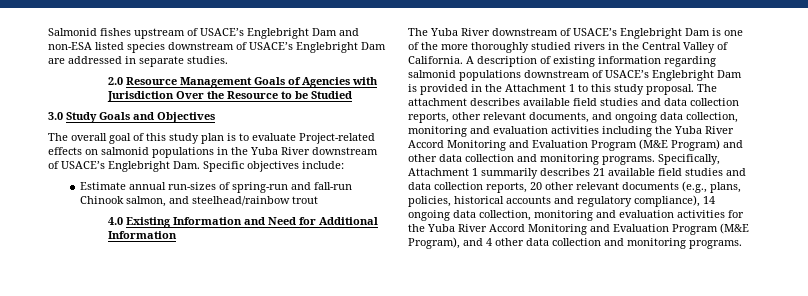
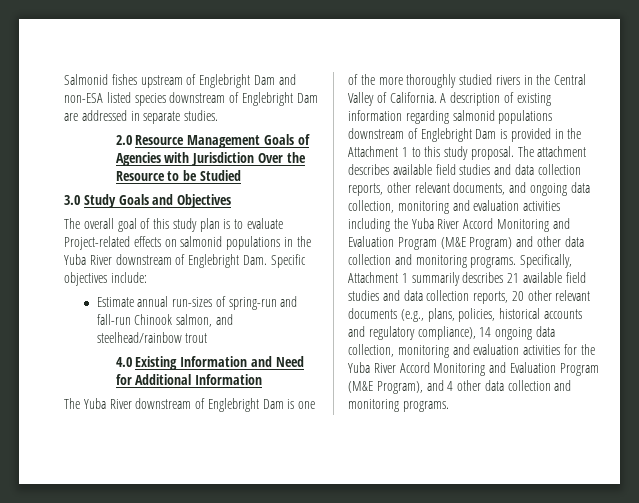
[200,28,244,36] USACE’s -> (197, 79) none
[249,42,293,50] USACE’s -> (240, 97) none
[61,161,105,169] USACE’s -> (186, 259) none
[573,28,617,36] USACE’s -> (206, 403) none
[605,70,649,78] USACE’s -> (418, 133) none

